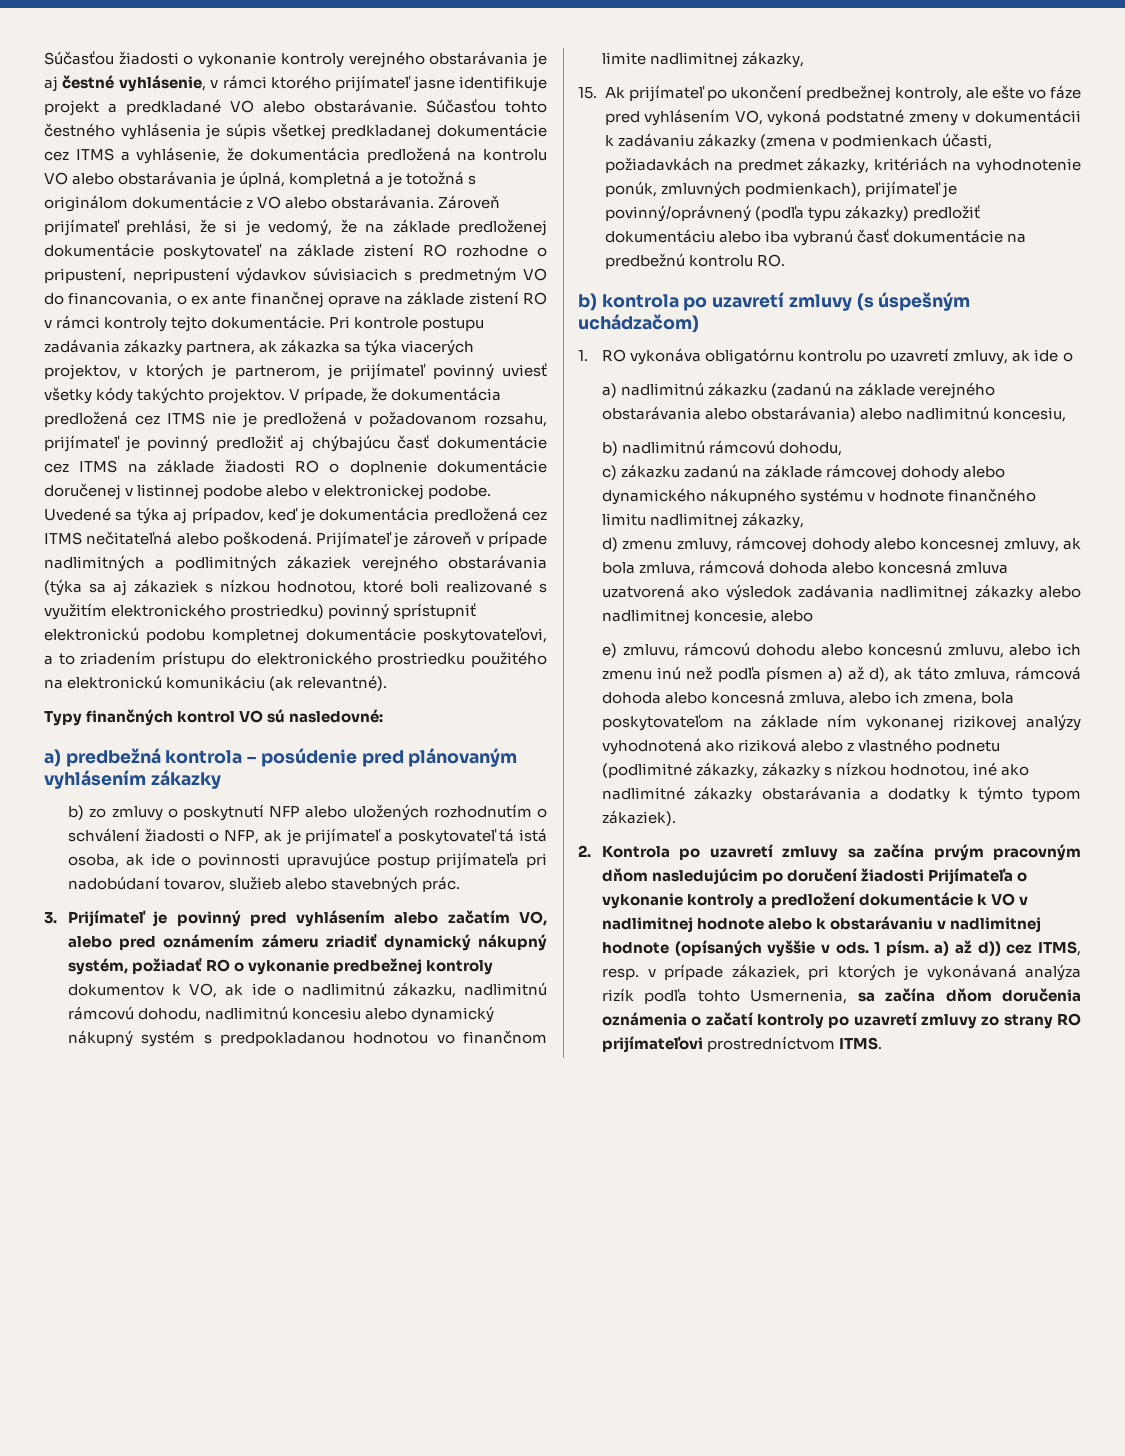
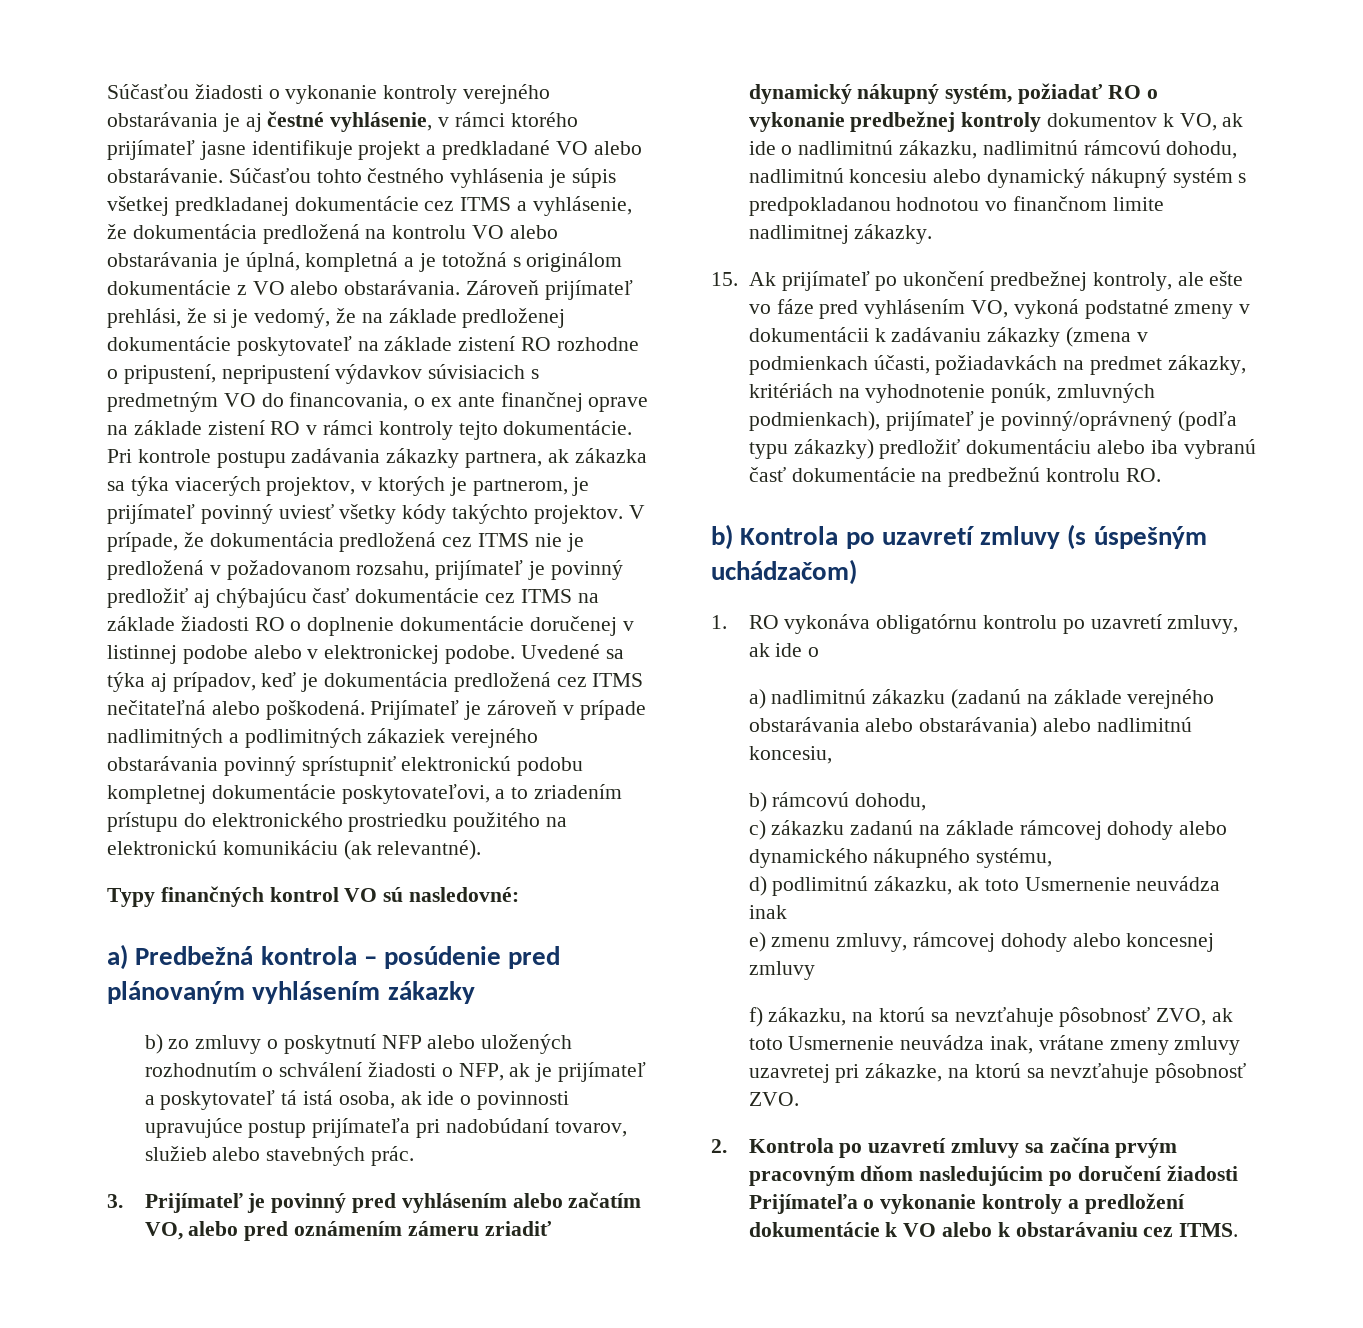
[44,579,547,596] [44,603,325,620] (týka sa aj zákaziek s nízkou hodnotou, ktoré boli realizované s využitím elektronického prostriedku) -> (218, 763) none
[65,748,161,767] predbežná -> [135,946,254,965] Predbežná
[742,51,805,68] zákazky, -> [854,224,933,244] zákazky.
[601,294,679,308] kontrola -> [740,526,839,545] Kontrola
[622,440,706,454] nadlimitnú -> (767, 802) none
[800,488,1037,505] [602,512,805,529] [602,537,619,552] systému v hodnote finančného limitu nadlimitnej zákazky, // d) -> [976,848,1053,868] [748,876,1221,896] [748,905,787,919] [748,932,766,952] systému, // d) podlimitnú zákazku, ak toto Usmernenie neuvádza inak // e)
[1003,538,1081,553] [602,560,1009,576] [602,584,1081,601] [602,609,814,625] [602,642,1081,658] [602,666,1081,682] [602,690,1015,706] [602,714,1081,731] [602,738,1001,755] [602,762,1030,779] [602,786,1081,803] [602,810,677,826] zmluvy, ak bola zmluva, rámcová dohoda alebo koncesná zmluva uzatvorená ako výsledok zadávania nadlimitnej zákazky alebo nadlimitnej koncesie, alebo // e) zmluvu, rámcovú dohodu alebo koncesnú zmluvu, alebo ich zmenu inú než podľa písmen a) až d), ak táto zmluva, rámcová dohoda alebo koncesná zmluva, alebo ich zmena, bola poskytovateľom na základe ním vykonanej rizikovej analýzy vyhodnotená ako riziková alebo z vlastného podnetu (podlimitné zákazky, zákazky s nízkou hodnotou, iné ako nadlimitné zákazky obstarávania a dodatky k týmto typom zákaziek). -> [748,961,815,980] [748,1007,1233,1027] [748,1035,1241,1055] [748,1063,1247,1083] [748,1092,799,1106] zmluvy // f) zákazku, na ktorú sa nevzťahuje pôsobnosť ZVO, ak toto Usmernenie neuvádza inak, vrátane zmeny zmluvy uzavretej pri zákazke, na ktorú sa nevzťahuje pôsobnosť ZVO.
[1019,896,1029,905] [602,916,1042,933] [602,940,1081,957] [602,964,1081,981] [602,988,1081,1004] [602,1012,1081,1029] [602,1036,836,1053] v nadlimitnej hodnote alebo k obstarávaniu v nadlimitnej hodnote (opísaných vyššie v ods. 1 písm. a) až d)) cez ITMS, resp. v prípade zákaziek, pri ktorých je vykonávaná analýza rizík podľa tohto Usmernenia, sa začína dňom doručenia oznámenia o začatí kontroly po uzavretí zmluvy zo strany RO prijímateľovi prostredníctvom -> [941,1222,1174,1237] alebo k obstarávaniu cez

